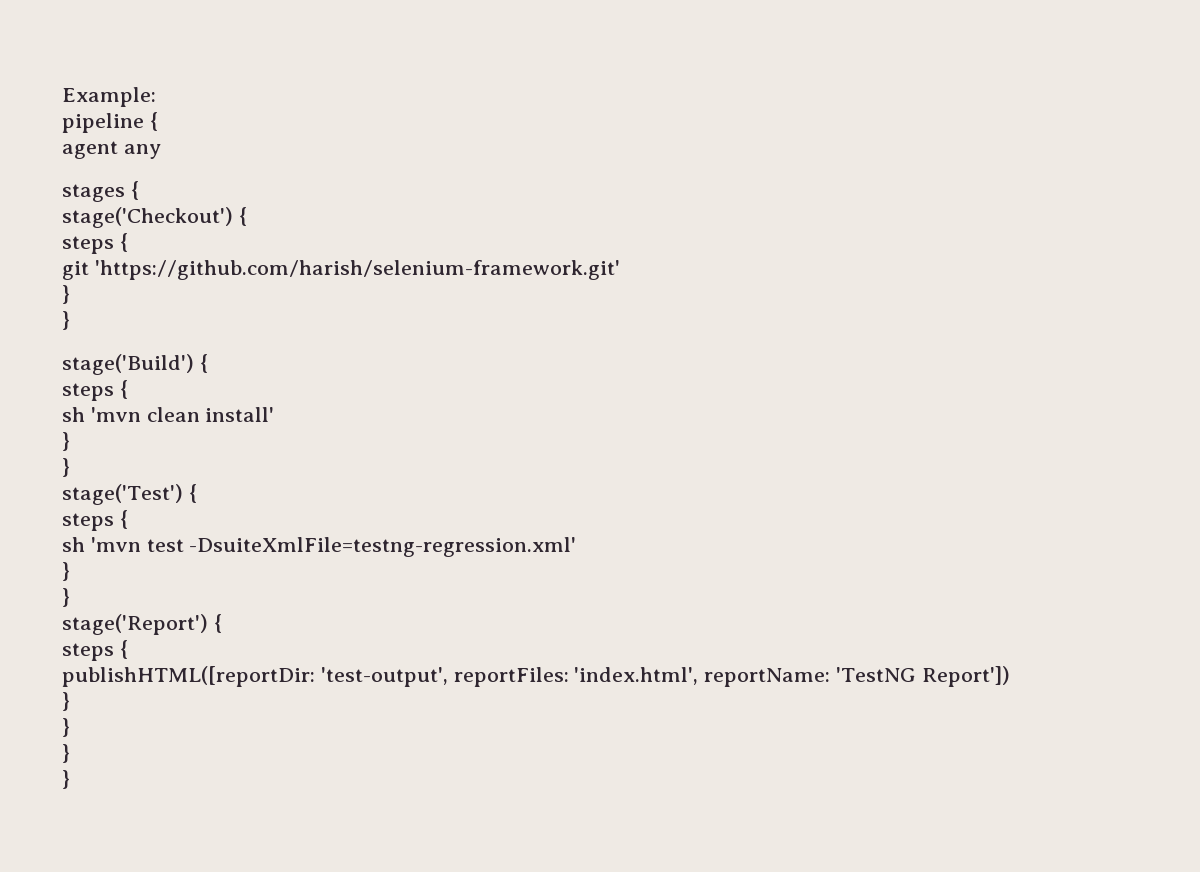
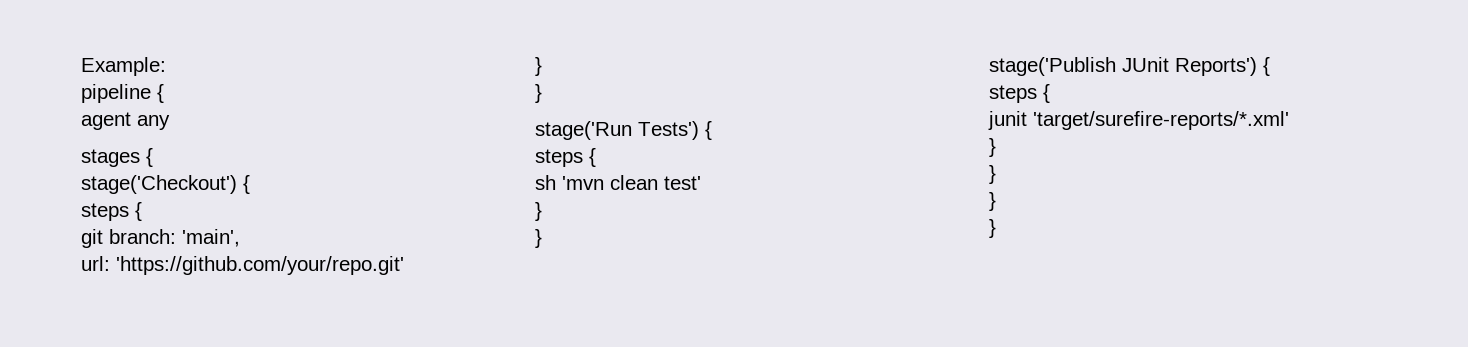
[94,260,620,280] [62,285,70,304] [62,311,70,330] [62,354,194,375] 'https://github.com/harish/selenium-framework.git' // } // } // stage('Build') -> [109,229,240,247] [81,256,404,275] [535,57,542,76] [535,84,542,103] [535,121,699,140] branch: 'main', // url: 'https://github.com/your/repo.git' // } // } // stage('Run Tests')
[205,407,275,422] [62,432,70,451] [62,458,70,477] [62,484,197,505] [62,510,128,531] [62,537,577,557] [62,562,70,581] [62,588,70,607] [62,614,222,635] [62,640,128,661] [62,666,1010,687] install' // } // } // stage('Test') { // steps { // sh 'mvn test -DsuiteXmlFile=testng-regression.xml' // } // } // stage('Report') { // steps { // publishHTML([reportDir: 'test-output', reportFiles: 'index.html', reportName: 'TestNG Report']) -> [664,176,701,190] [535,202,542,221] [535,229,542,248] [989,57,1270,76] [989,84,1050,103] [988,111,1289,130] test' // } // } // stage('Publish JUnit Reports') { // steps { // junit 'target/surefire-reports/*.xml'

